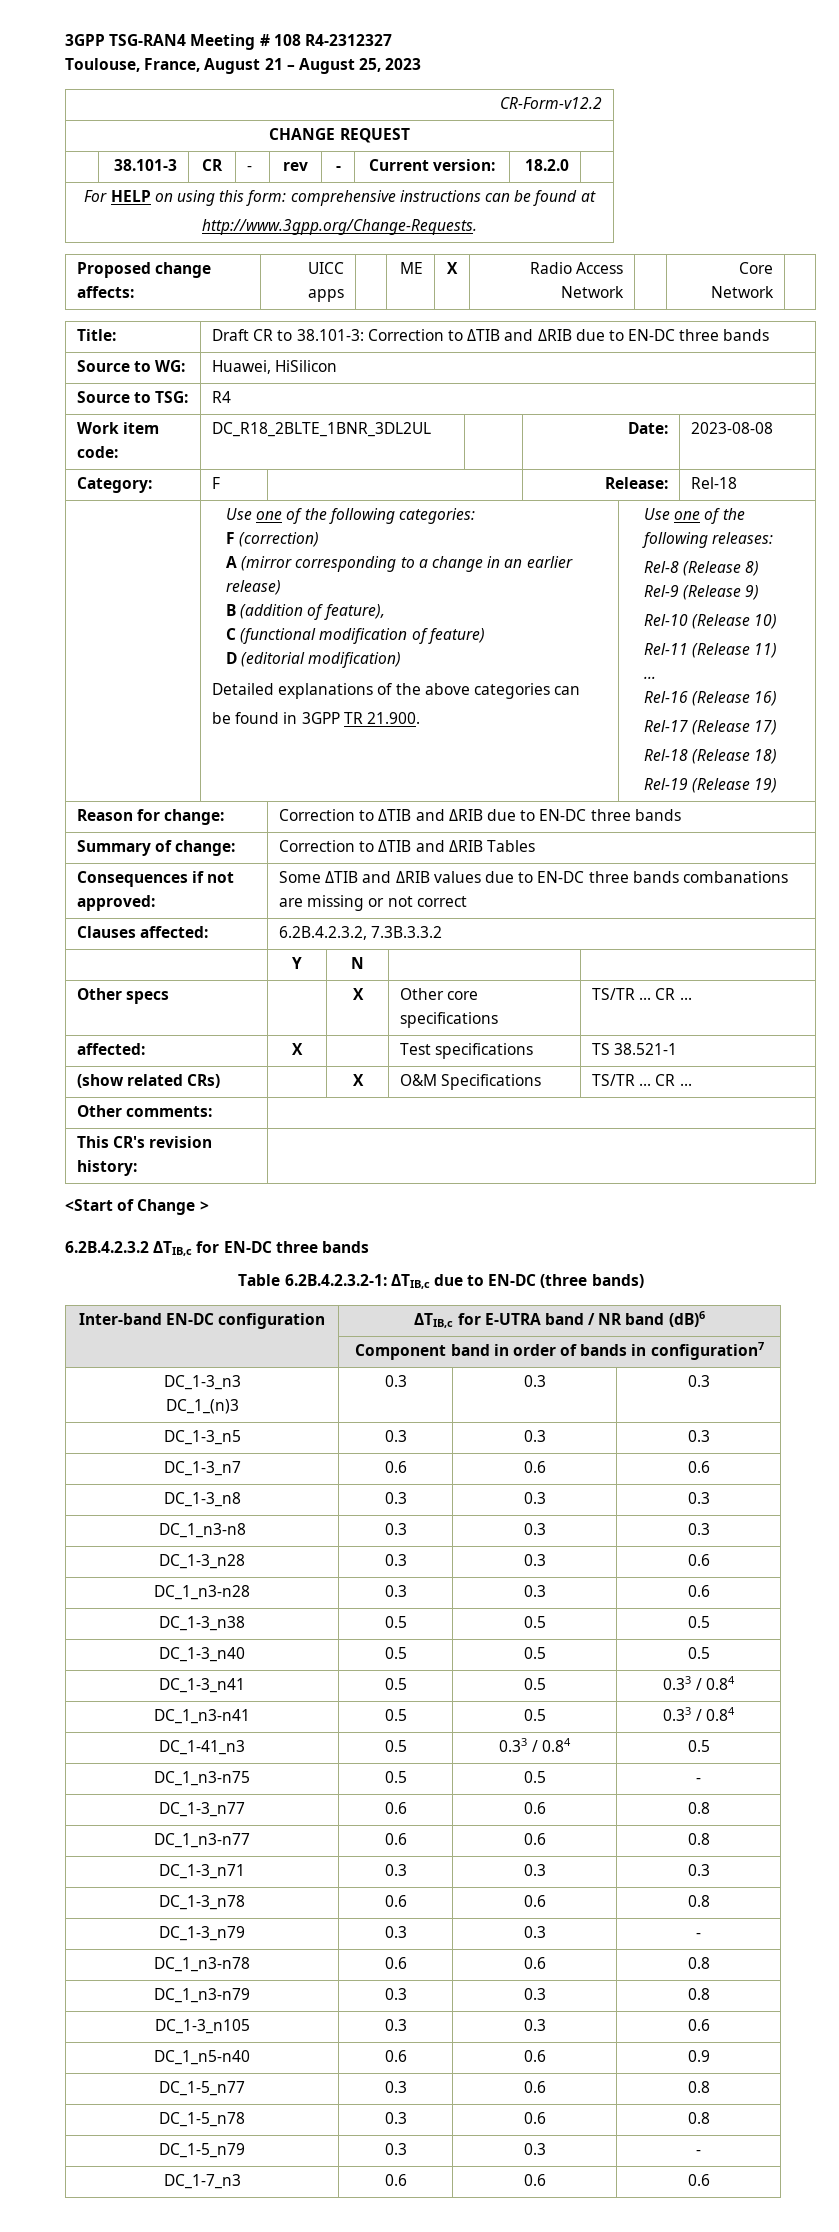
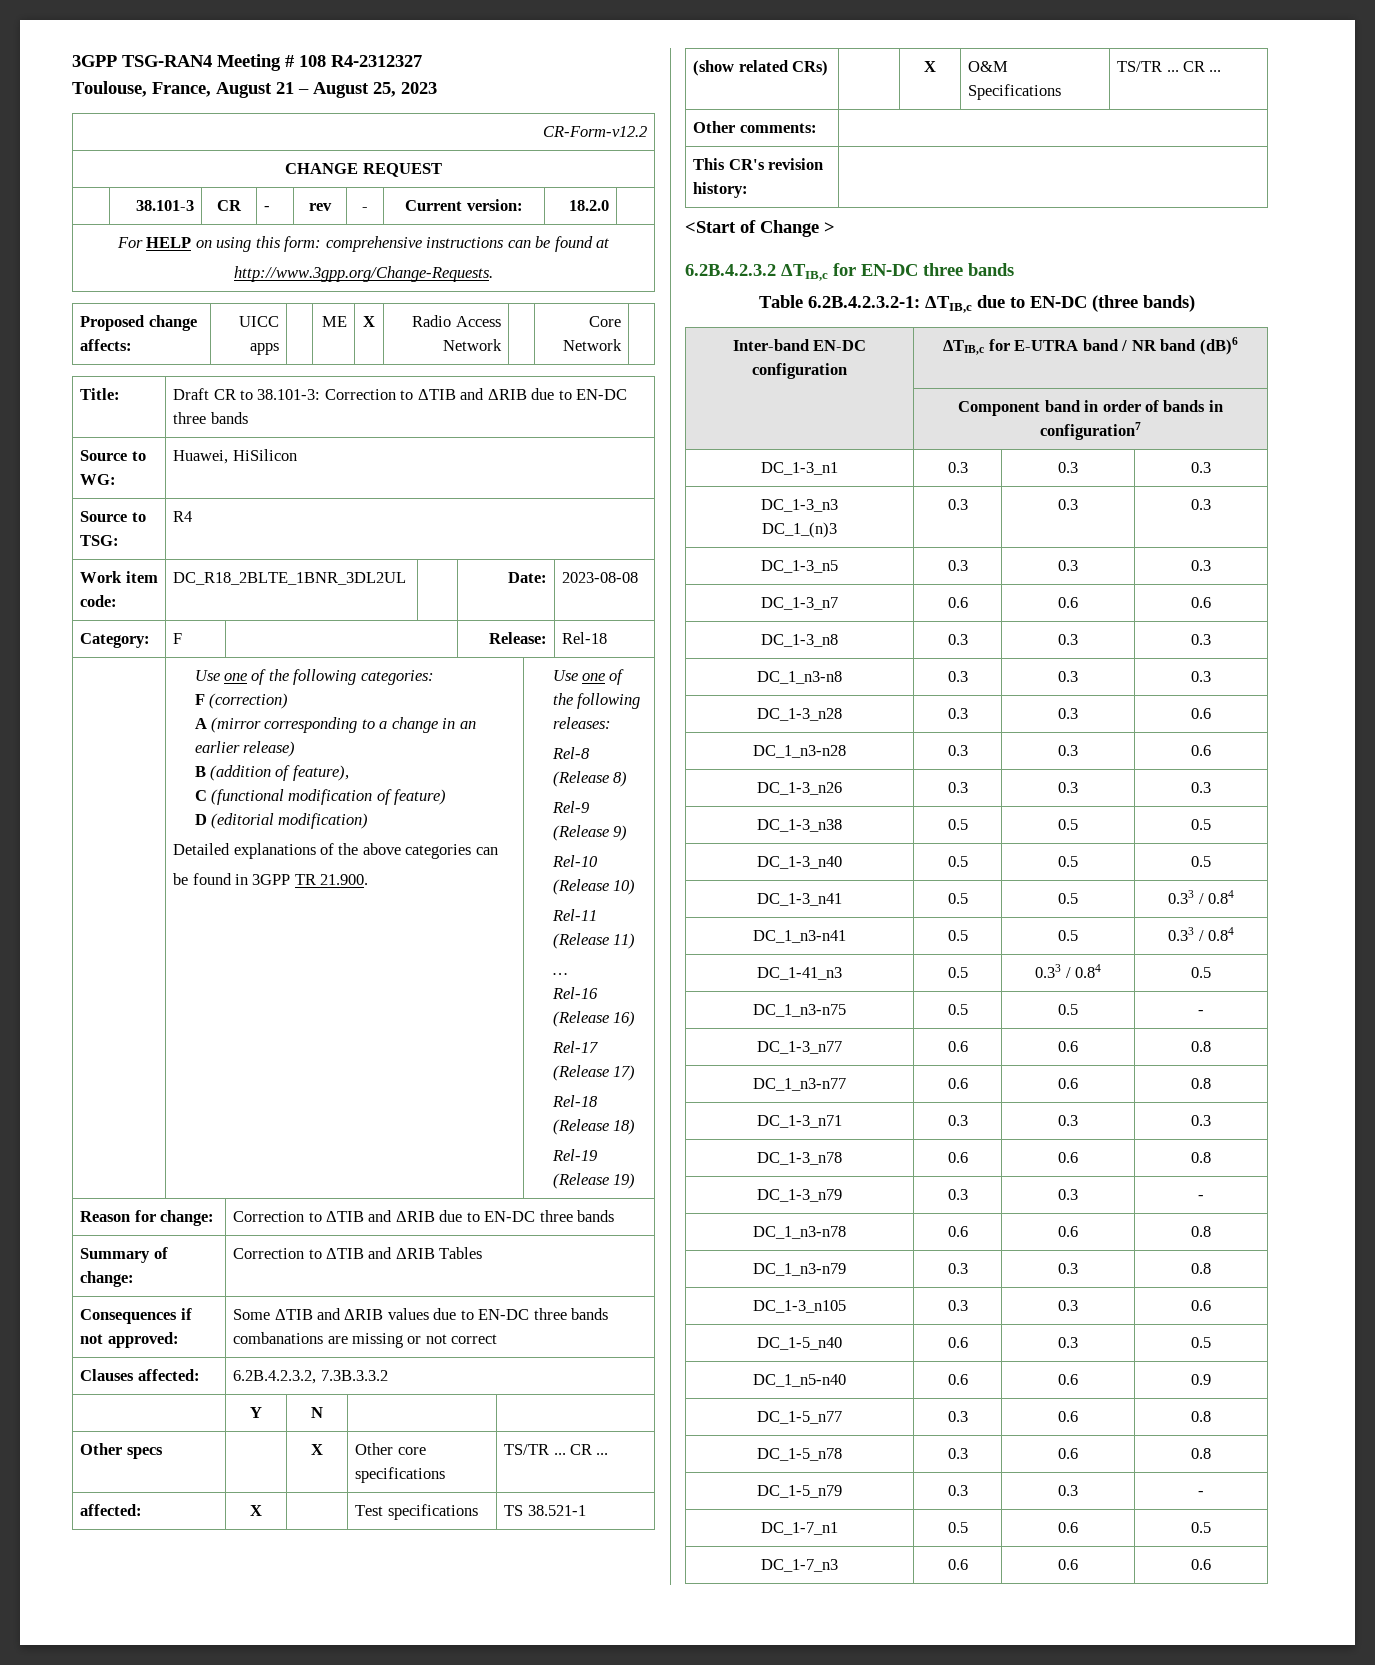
(764, 1351) none -> [761,462,838,475] [947,462,968,473] [1058,462,1078,473] [1191,462,1211,473] // DC_1-3_n1 | 0.3 | 0.3 | 0.3
(710, 1591) none -> [757,782,842,795] [947,782,968,793] [1058,782,1078,793] [1191,782,1211,793] // DC_1-3_n26 | 0.3 | 0.3 | 0.3
(710, 2025) none -> [757,1337,842,1350] [947,1337,968,1348] [1058,1337,1078,1348] [1191,1337,1211,1348] // DC_1-5_n40 | 0.6 | 0.3 | 0.5
(701, 2152) none -> [761,1522,838,1535] [947,1522,968,1533] [1058,1522,1078,1533] [1191,1522,1211,1533] // DC_1-7_n1 | 0.5 | 0.6 | 0.5

